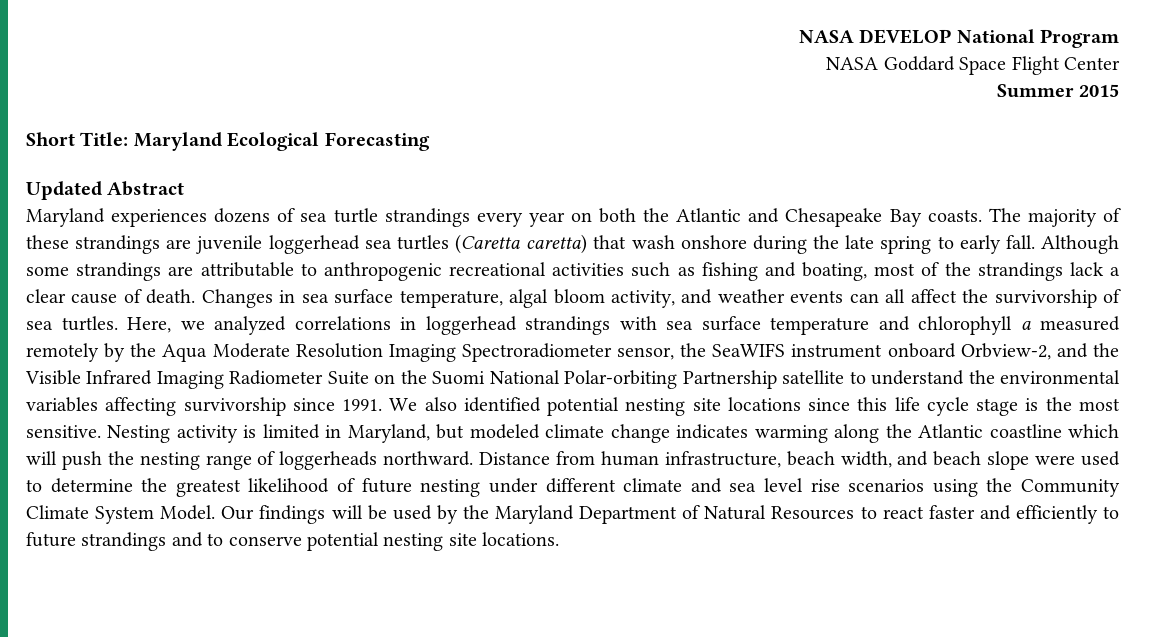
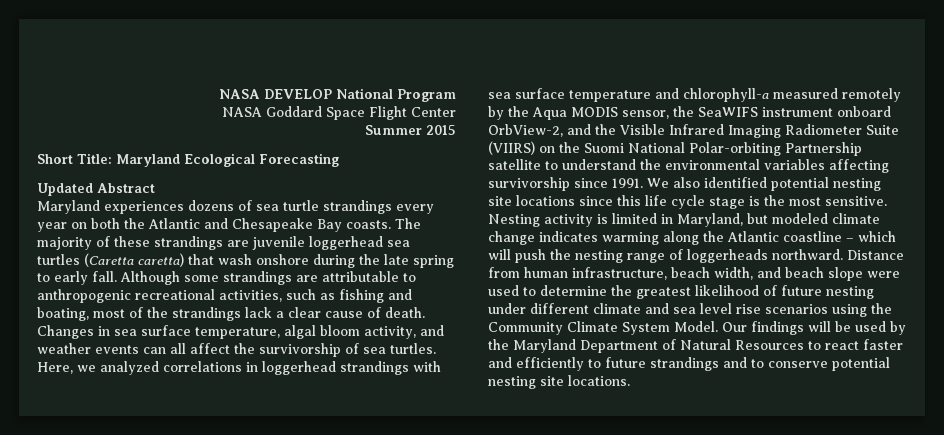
[552,263,625,276] activities -> [219,290,282,302] activities,
[918,316,1031,335] chlorophyll a -> [683,88,769,102] chlorophyll-a
[212,343,612,362] Moderate Resolution Imaging Spectroradiometer -> [571,107,618,117] MODIS
[960,343,1051,360] Orbview-2, -> [488,124,563,137] OrbView-2,
(369, 378) none -> [488,141,535,155] (VIIRS)
(1062, 431) none -> [846,238,854,242] –

